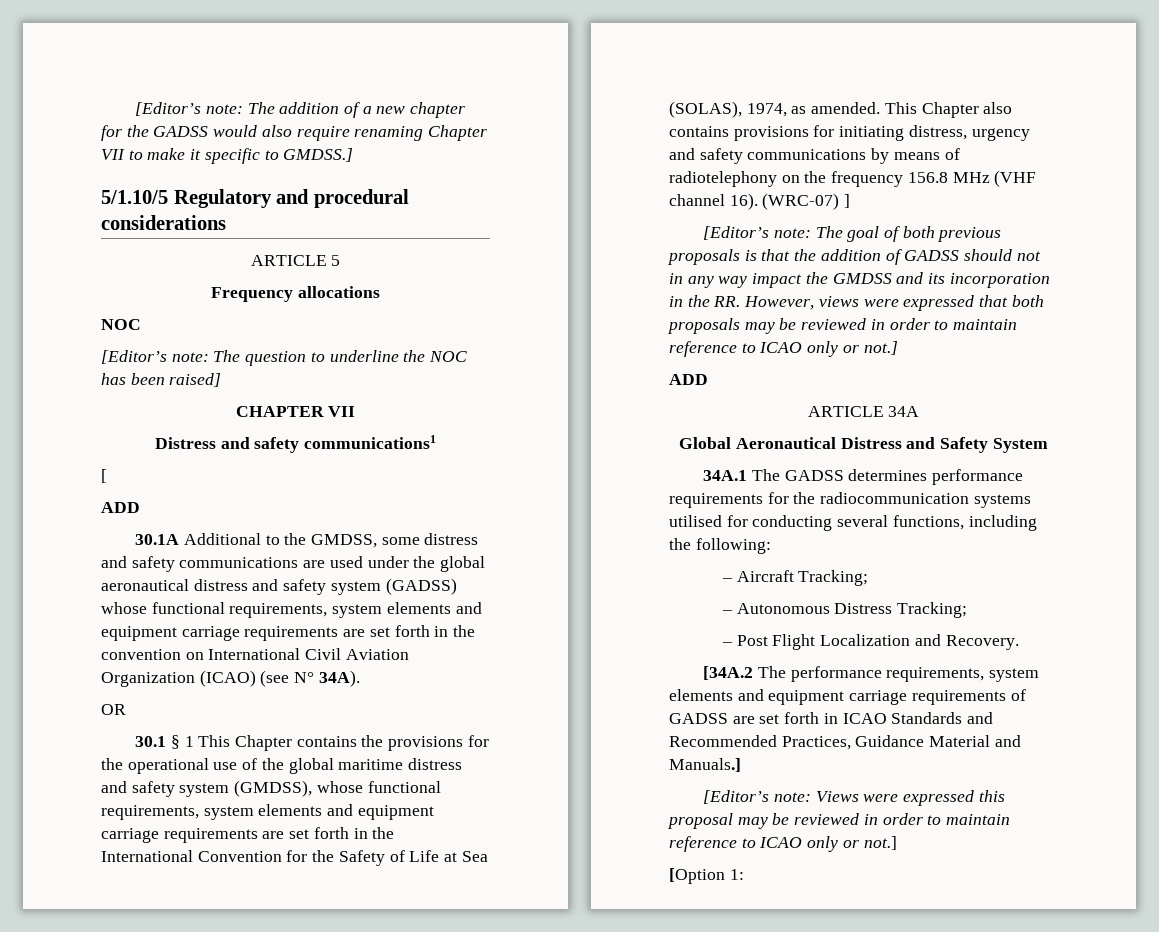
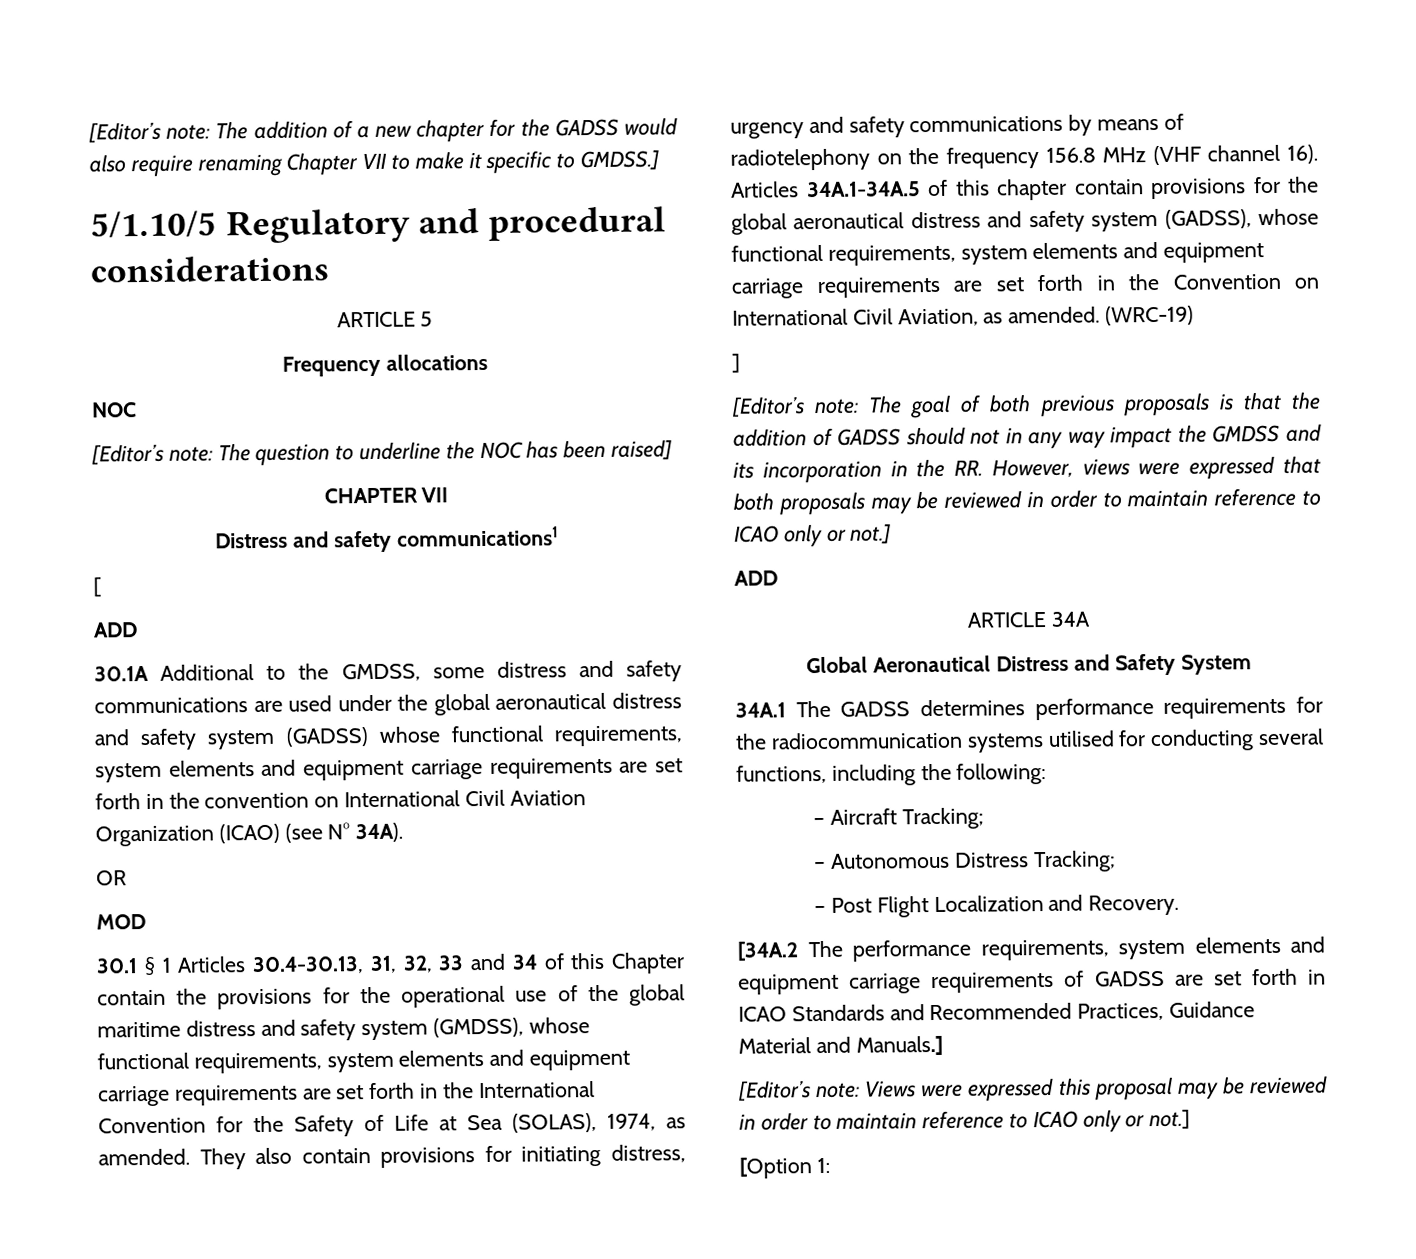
(126, 709) none -> [96,914,146,930] // MOD
[198,735,357,751] This Chapter contains -> [177,952,685,975] [97,989,166,1006] Articles 30.4-30.13, 31, 32, 33 and 34 of this Chapter contain
[884,102,1013,118] [669,126,729,137] This Chapter also contains -> [199,1147,371,1170] They also contain
[762,193,840,210] (WRC-07) -> [731,176,1319,201] [731,208,1319,235] [731,241,1265,266] [731,273,1319,299] [732,305,1195,327] Articles 34A.1-34A.5 of this chapter contain provisions for the global aeronautical distress and safety system (GADSS), whose functional requirements, system elements and equipment carriage requirements are set forth in the Convention on International Civil Aviation, as amended. (WRC-19) //

